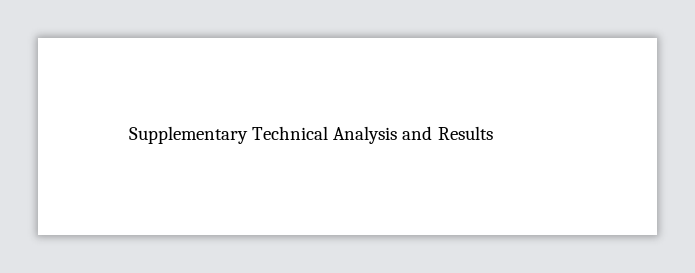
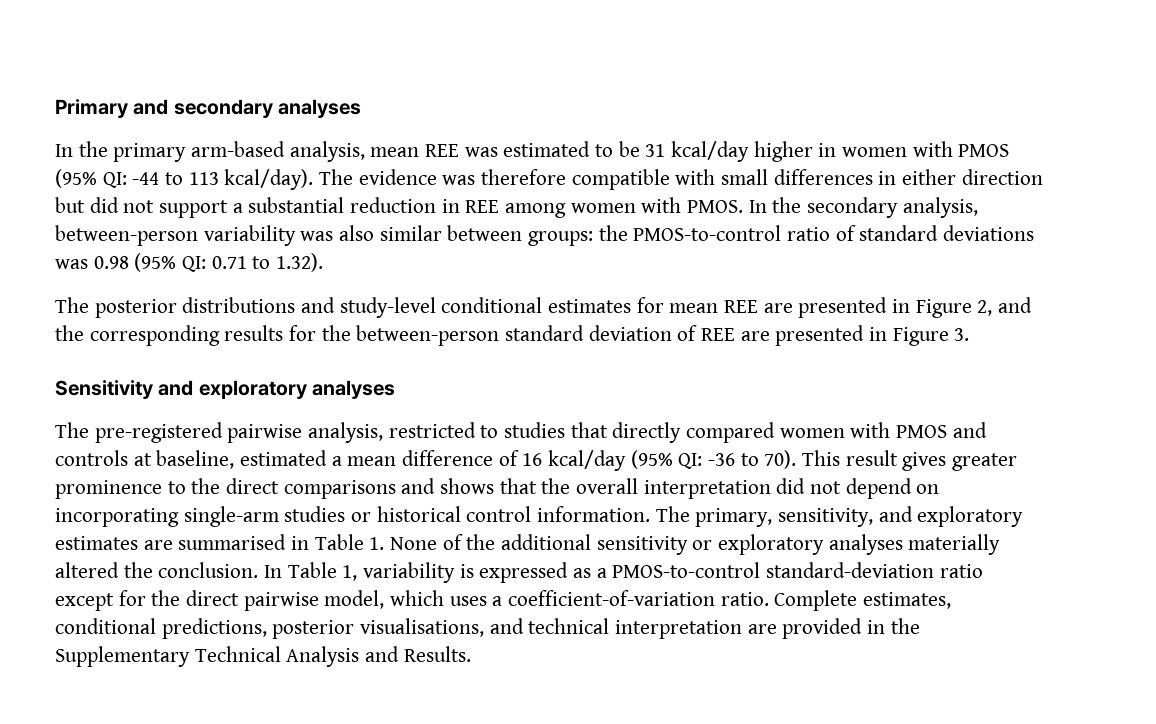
(129, 135) none -> [55,99,362,118] [55,141,1010,162] [55,169,1043,190] [55,197,978,218] [55,225,1035,246] [55,253,324,272] [55,297,1033,318] [55,325,970,346] [55,380,396,399] [55,422,987,443] [55,450,1018,471] [55,478,940,499] [55,506,1024,527] [55,534,1001,555] [55,562,983,583] [55,590,952,611] [55,618,920,639] Primary and secondary analyses // In the primary arm-based analysis, mean REE was estimated to be 31 kcal/day higher in women with PMOS (95% QI: -44 to 113 kcal/day). The evidence was therefore compatible with small differences in either direction but did not support a substantial reduction in REE among women with PMOS. In the secondary analysis, between-person variability was also similar between groups: the PMOS-to-control ratio of standard deviations was 0.98 (95% QI: 0.71 to 1.32). // The posterior distributions and study-level conditional estimates for mean REE are presented in Figure 2, and the corresponding results for the between-person standard deviation of REE are presented in Figure 3. // Sensitivity and exploratory analyses // The pre-registered pairwise analysis, restricted to studies that directly compared women with PMOS and controls at baseline, estimated a mean difference of 16 kcal/day (95% QI: -36 to 70). This result gives greater prominence to the direct comparisons and shows that the overall interpretation did not depend on incorporating single-arm studies or historical control information. The primary, sensitivity, and exploratory estimates are summarised in Table 1. None of the additional sensitivity or exploratory analyses materially altered the conclusion. In Table 1, variability is expressed as a PMOS-to-control standard-deviation ratio except for the direct pairwise model, which uses a coefficient-of-variation ratio. Complete estimates, conditional predictions, posterior visualisations, and technical interpretation are provided in the
[437,126,493,140] Results -> [403,646,471,662] Results.

